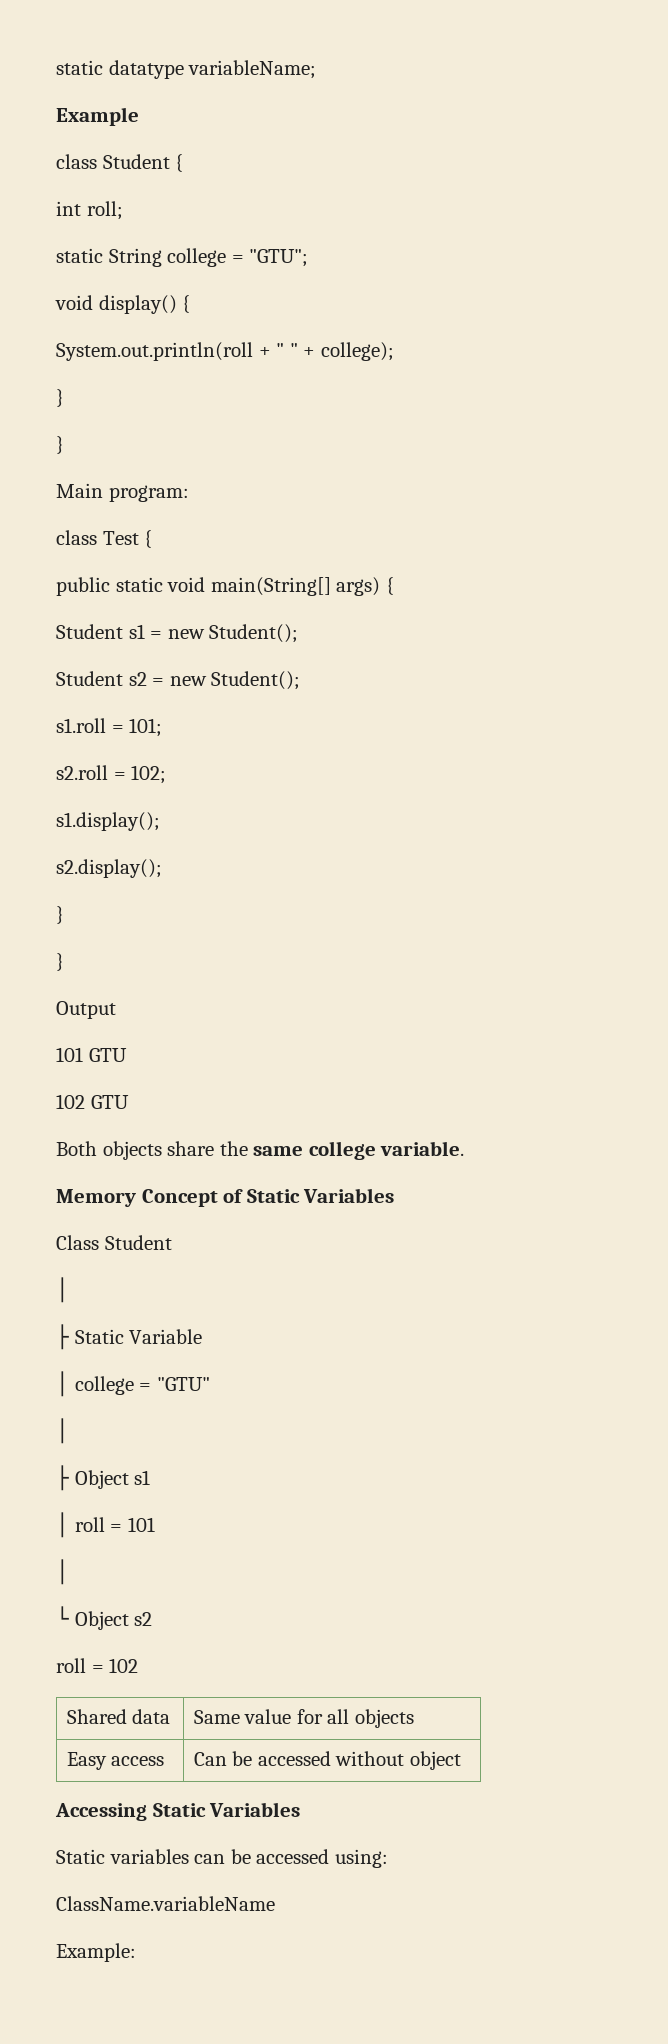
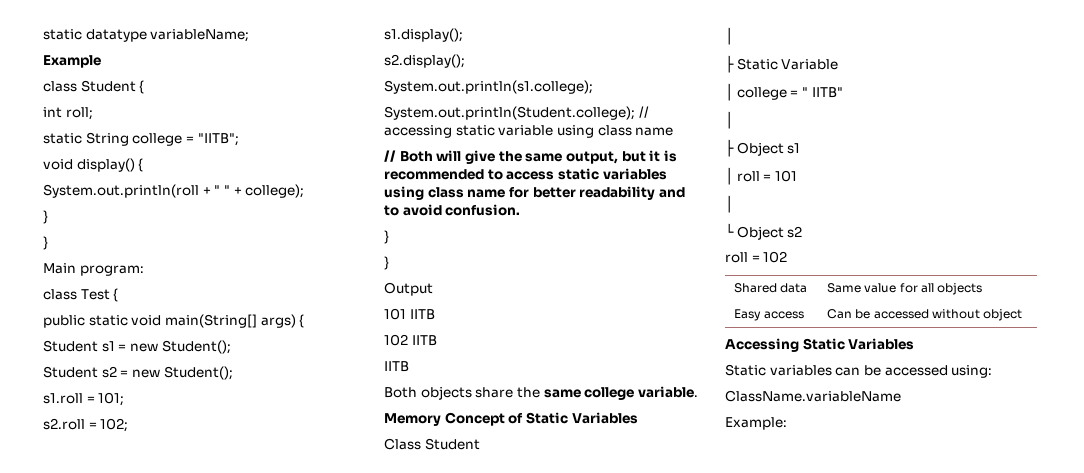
[249,249,309,267] "GTU"; -> [197,133,239,146] "IITB";
(162, 868) none -> [384,80,593,94] [384,106,649,120] [384,125,674,138] [384,150,677,164] [384,168,667,180] [384,186,685,200] [384,204,521,216] // System.out.println(s1.college); // System.out.println(Student.college); // accessing static variable using class name // // Both will give the same output, but it is recommended to access static variables using class name for better readability and to avoid confusion.
[88,1048,127,1062] [56,1094,129,1109] GTU // 102 GTU -> [409,309,435,320] [384,334,437,346] [384,361,409,372] IITB // 102 IITB // IITB
[156,1377,210,1391] "GTU" -> [801,87,843,98] " IITB"

